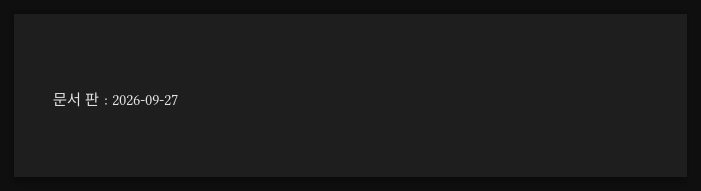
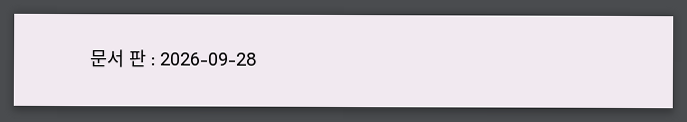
[111,94,178,106] 2026-09-27 -> [159,52,257,66] 2026-09-28

